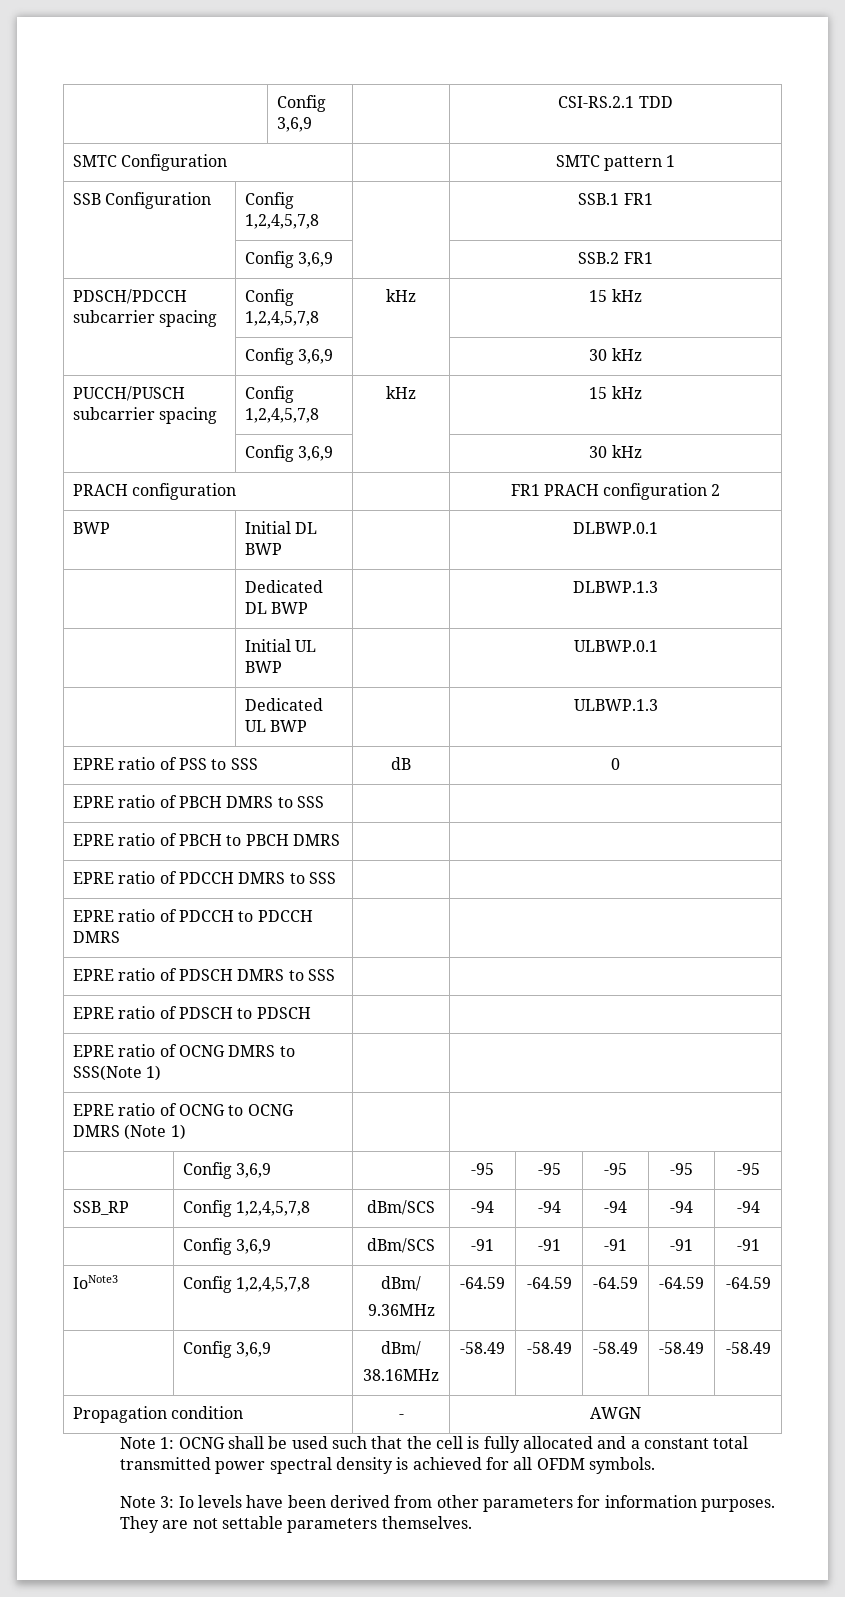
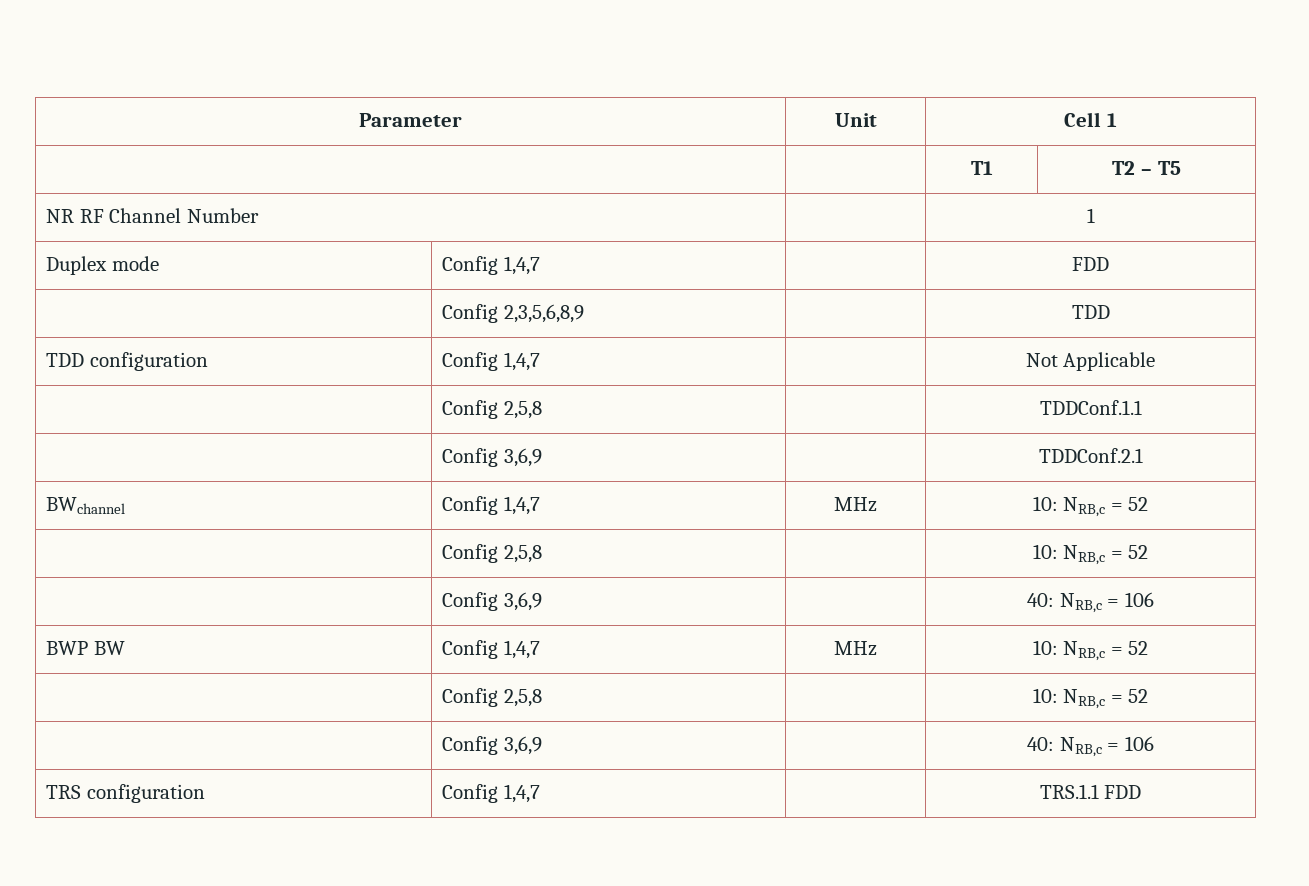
[277,95,327,112] [277,117,313,132] [558,96,673,108] [73,154,228,171] [555,155,676,171] [73,192,212,209] [245,192,295,209] [245,214,320,229] [578,193,653,205] [245,251,334,268] [578,252,653,264] [73,289,188,304] [73,310,218,327] [245,289,295,306] [245,311,320,326] [386,289,416,302] [589,289,642,302] [245,348,334,365] [589,348,642,361] [73,386,186,401] [73,407,218,424] [245,386,295,403] [245,408,320,423] [386,386,416,399] [589,386,642,399] [245,445,334,462] [589,445,642,458] [73,483,237,500] [510,483,721,500] [73,522,111,534] [245,521,318,534] [245,543,283,555] [573,522,658,534] [245,580,324,593] [245,602,309,614] [573,581,658,593] [245,639,317,652] [245,661,283,673] [573,640,658,652] [245,698,324,711] [245,720,308,732] [573,699,658,711] [73,757,258,770] [391,757,411,770] [611,758,620,770] [73,795,325,808] [73,833,341,846] [73,871,337,884] [73,909,313,922] [73,931,121,943] [73,968,336,981] [73,1006,311,1019] [73,1044,295,1057] [73,1065,162,1081] [73,1103,294,1116] [73,1124,186,1140] [183,1162,272,1179] [471,1163,494,1175] [537,1163,561,1175] [604,1163,627,1175] [670,1163,693,1175] [736,1163,760,1175] [73,1201,130,1215] [183,1200,311,1217] [367,1200,435,1215] [471,1201,494,1213] [537,1201,561,1213] [604,1201,627,1213] [670,1201,693,1213] [736,1201,760,1213] [183,1238,272,1255] [367,1238,435,1253] [471,1239,494,1251] [537,1239,561,1251] [604,1239,627,1251] [670,1239,693,1251] [736,1239,760,1251] [73,1275,119,1289] [183,1276,311,1293] [381,1276,421,1291] [367,1304,435,1316] [460,1277,505,1289] [526,1277,572,1289] [593,1277,638,1289] [659,1277,704,1289] [725,1277,771,1289] [183,1341,272,1358] [381,1341,421,1356] [363,1369,439,1381] [460,1342,505,1354] [526,1342,572,1354] [593,1342,638,1354] [659,1342,704,1354] [725,1342,771,1354] [73,1406,244,1423] [398,1414,404,1419] [590,1407,641,1419] [120,1436,749,1453] [120,1457,655,1474] [120,1495,775,1512] [120,1516,472,1533] | Config 3,6,9 | | CSI-RS.2.1 TDD // SMTC Configuration | | SMTC pattern 1 // SSB Configuration | Config 1,2,4,5,7,8 | | SSB.1 FR1 // | Config 3,6,9 | | SSB.2 FR1 // PDSCH/PDCCH subcarrier spacing | Config 1,2,4,5,7,8 | kHz | 15 kHz // | Config 3,6,9 | | 30 kHz // PUCCH/PUSCH subcarrier spacing | Config 1,2,4,5,7,8 | kHz | 15 kHz // | Config 3,6,9 | | 30 kHz // PRACH configuration | | FR1 PRACH configuration 2 // BWP | Initial DL BWP | | DLBWP.0.1 // | Dedicated DL BWP | | DLBWP.1.3 // | Initial UL BWP | | ULBWP.0.1 // | Dedicated UL BWP | | ULBWP.1.3 // EPRE ratio of PSS to SSS | dB | 0 // EPRE ratio of PBCH DMRS to SSS | | // EPRE ratio of PBCH to PBCH DMRS | | // EPRE ratio of PDCCH DMRS to SSS | | // EPRE ratio of PDCCH to PDCCH DMRS | | // EPRE ratio of PDSCH DMRS to SSS | | // EPRE ratio of PDSCH to PDSCH | | // EPRE ratio of OCNG DMRS to SSS(Note 1) | | // EPRE ratio of OCNG to OCNG DMRS (Note 1) | | // | Config 3,6,9 | | -95 | -95 | -95 | -95 | -95 // SSB_RP | Config 1,2,4,5,7,8 | dBm/SCS | -94 | -94 | -94 | -94 | -94 // | Config 3,6,9 | dBm/SCS | -91 | -91 | -91 | -91 | -91 // IoNote3 | Config 1,2,4,5,7,8 | dBm/ // 9.36MHz | -64.59 | -64.59 | -64.59 | -64.59 | -64.59 // | Config 3,6,9 | dBm/ // 38.16MHz | -58.49 | -58.49 | -58.49 | -58.49 | -58.49 // Propagation condition | - | AWGN // Note 1: OCNG shall be used such that the cell is fully allocated and a constant total transmitted power spectral density is achieved for all OFDM symbols. // Note 3: Io levels have been derived from other parameters for information purposes. They are not settable parameters themselves. -> [359,113,462,127] [834,113,877,127] [1064,112,1117,127] [970,161,993,175] [1112,161,1181,175] [46,208,259,223] [1086,208,1095,223] [46,256,159,275] [442,256,540,275] [1072,257,1109,271] [442,304,584,323] [1071,305,1110,319] [46,352,208,371] [442,352,540,371] [1025,352,1156,371] [442,400,542,419] [1039,400,1142,415] [442,448,542,467] [1038,448,1143,463] [46,497,126,514] [442,496,540,515] [834,497,877,512] [1032,496,1149,517] [442,544,542,563] [1032,544,1149,565] [442,592,542,611] [1027,592,1154,613] [46,641,125,655] [442,640,540,659] [834,641,877,656] [1032,640,1149,661] [442,688,542,707] [1032,688,1149,709] [442,736,542,755] [1027,736,1154,757] [46,784,205,803] [442,784,540,803] [1039,784,1142,799] Parameter | Unit | Cell 1 // | | T1 | T2 – T5 // NR RF Channel Number | | 1 // Duplex mode | Config 1,4,7 | | FDD // | Config 2,3,5,6,8,9 | | TDD // TDD configuration | Config 1,4,7 | | Not Applicable // | Config 2,5,8 | | TDDConf.1.1 // | Config 3,6,9 | | TDDConf.2.1 // BWchannel | Config 1,4,7 | MHz | 10: NRB,c = 52 // | Config 2,5,8 | | 10: NRB,c = 52 // | Config 3,6,9 | | 40: NRB,c = 106 // BWP BW | Config 1,4,7 | MHz | 10: NRB,c = 52 // | Config 2,5,8 | | 10: NRB,c = 52 // | Config 3,6,9 | | 40: NRB,c = 106 // TRS configuration | Config 1,4,7 | | TRS.1.1 FDD

